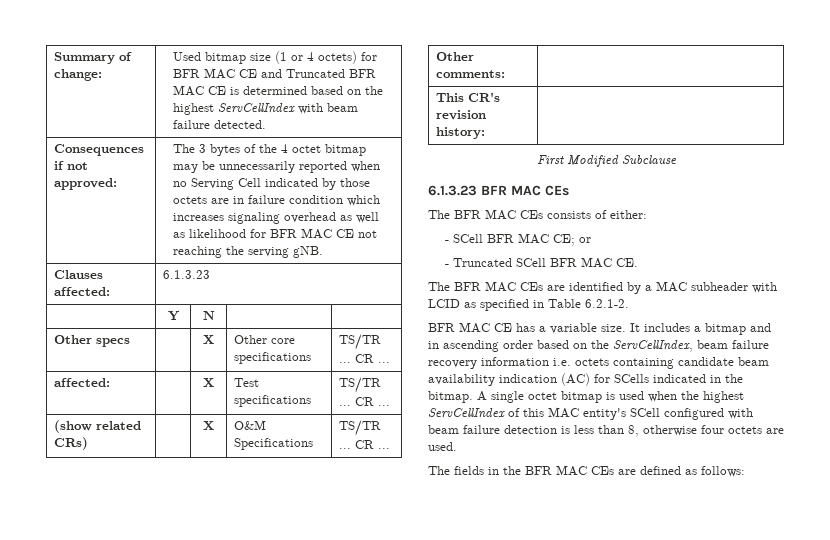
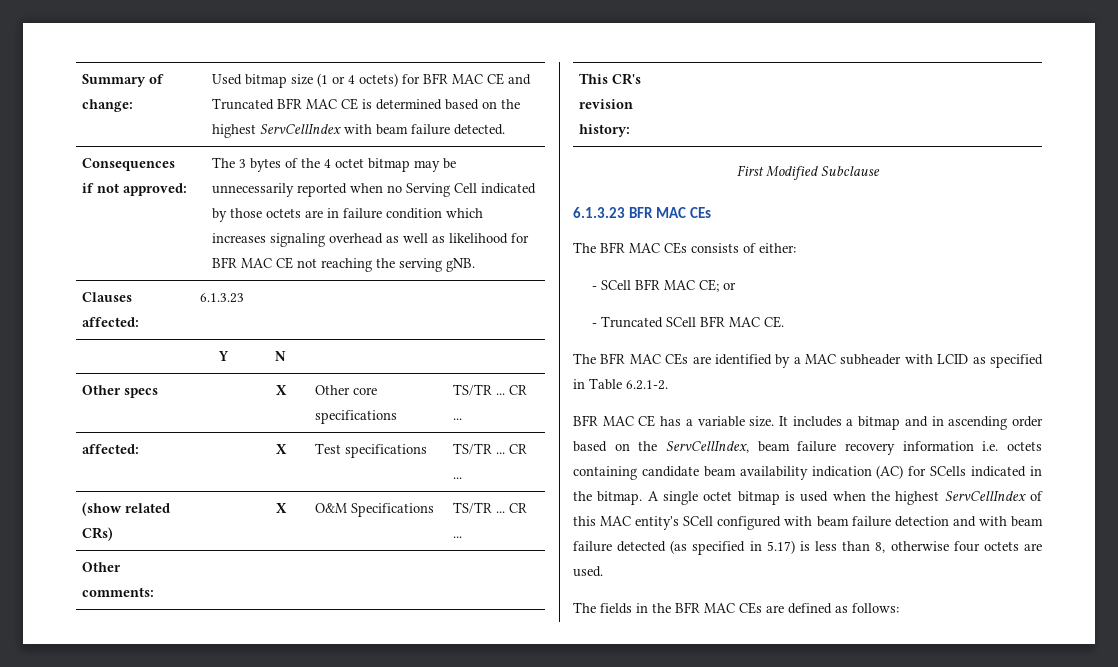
(557, 429) none -> [952,516,1043,527] [573,540,795,555] and with beam failure detected (as specified in 5.17)

